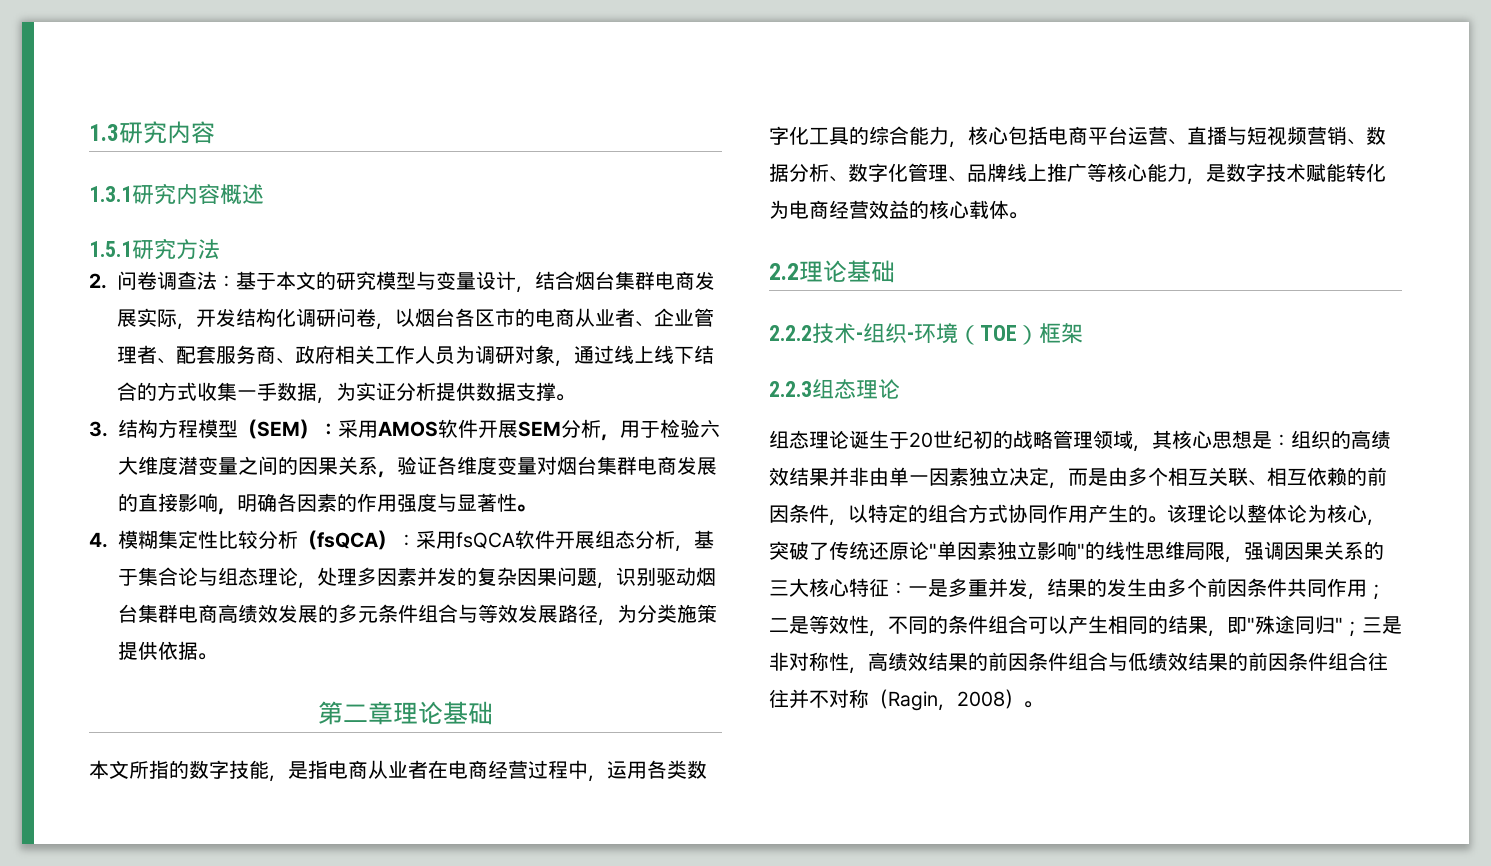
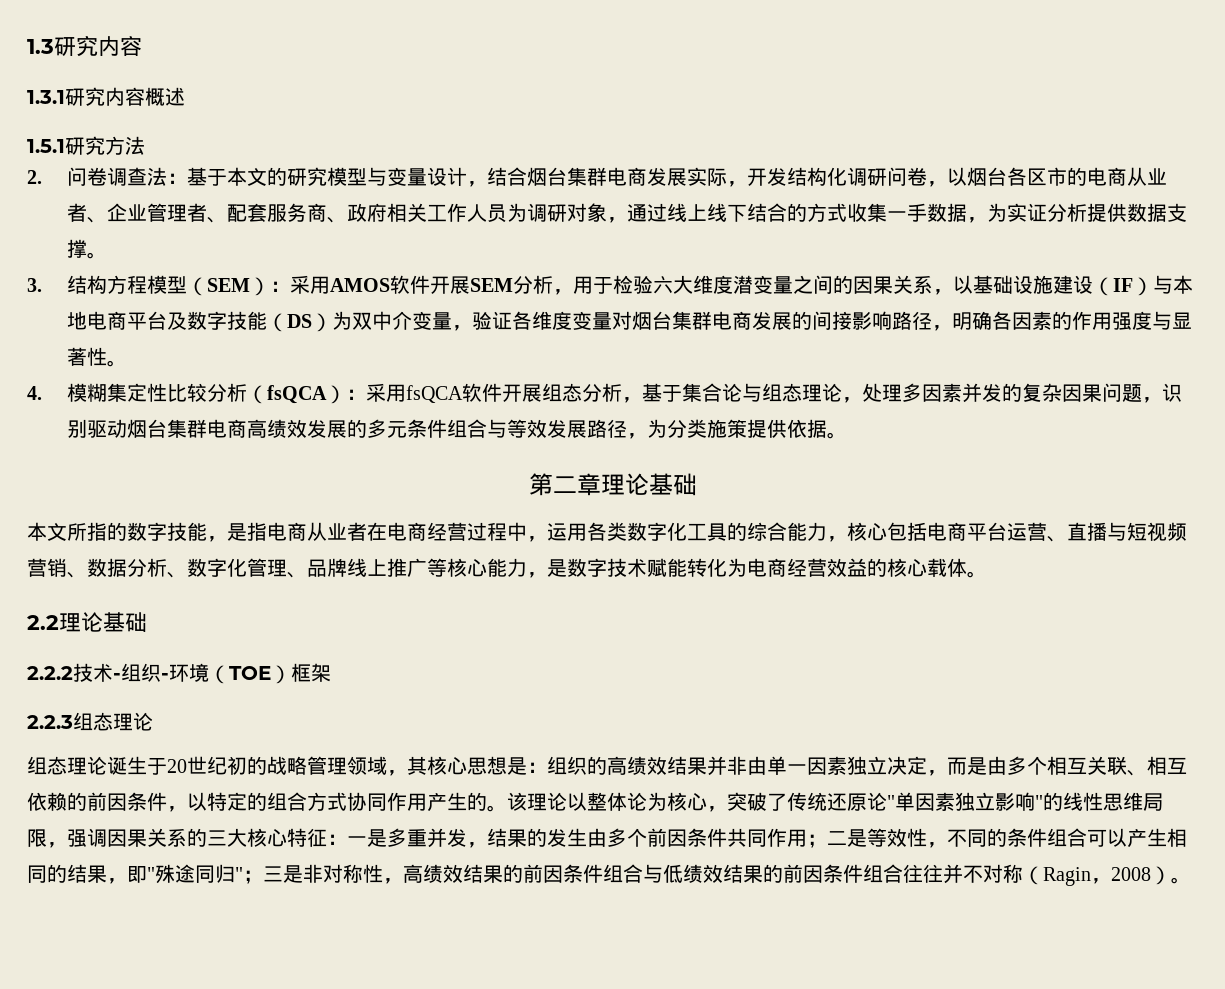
(397, 474) none -> [952,275,1193,296] [66,311,472,332] 以基础设施建设（IF）与本地电商平台及数字技能（DS）为双中介变量，
[138,493,218,512] 直接影响 -> [811,311,932,330] 间接影响路径

